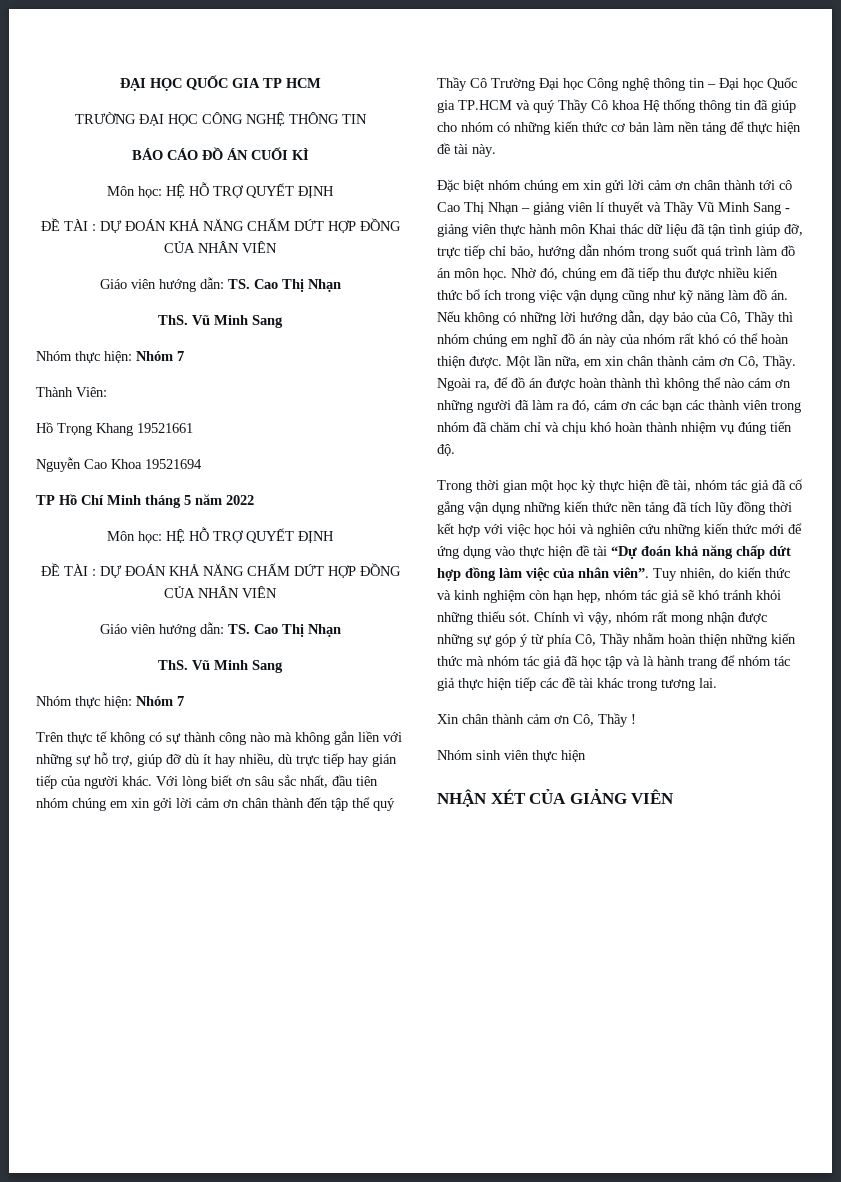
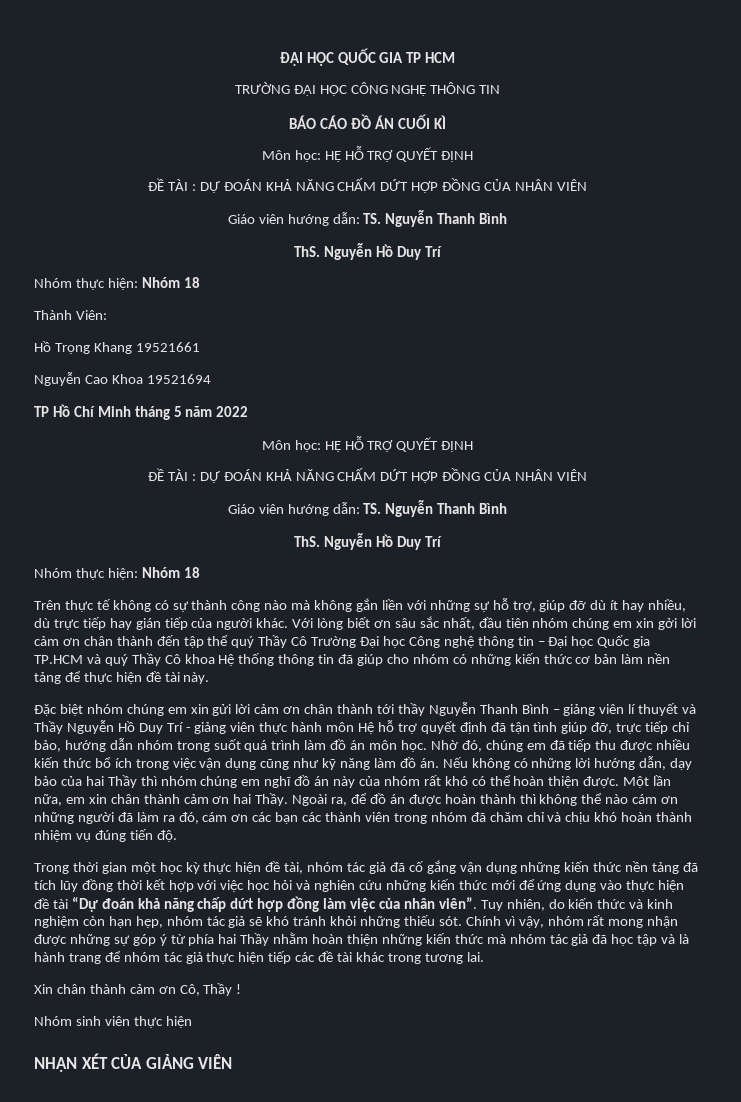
[253,279,341,292] [158,315,283,328] [36,351,184,363] Cao Thị Nhạn // ThS. Vũ Minh Sang // Nhóm thực hiện: Nhóm 7 -> [385,210,508,227] [294,243,442,260] [34,277,200,290] Nguyễn Thanh Bình // ThS. Nguyễn Hồ Duy Trí // Nhóm thực hiện: Nhóm 18
[253,624,341,637] [158,660,283,673] [36,696,184,708] Cao Thị Nhạn // ThS. Vũ Minh Sang // Nhóm thực hiện: Nhóm 7 -> [385,500,508,517] [294,533,442,550] [34,567,200,580] Nguyễn Thanh Bình // ThS. Nguyễn Hồ Duy Trí // Nhóm thực hiện: Nhóm 18
[779,180,792,190] [437,202,519,214] cô Cao Thị Nhạn -> [397,702,549,716] thầy Nguyễn Thanh Bình
[697,202,781,215] Vũ Minh Sang -> [66,720,183,734] Nguyễn Hồ Duy Trí
[589,224,687,236] Khai thác dữ liệu -> [358,720,487,734] Hệ hỗ trợ quyết định
[720,312,741,324] Cô, -> [85,776,104,786] hai
[738,356,759,368] Cô, -> [233,794,252,804] hai
[575,634,596,646] Cô, -> [218,934,237,944] hai

